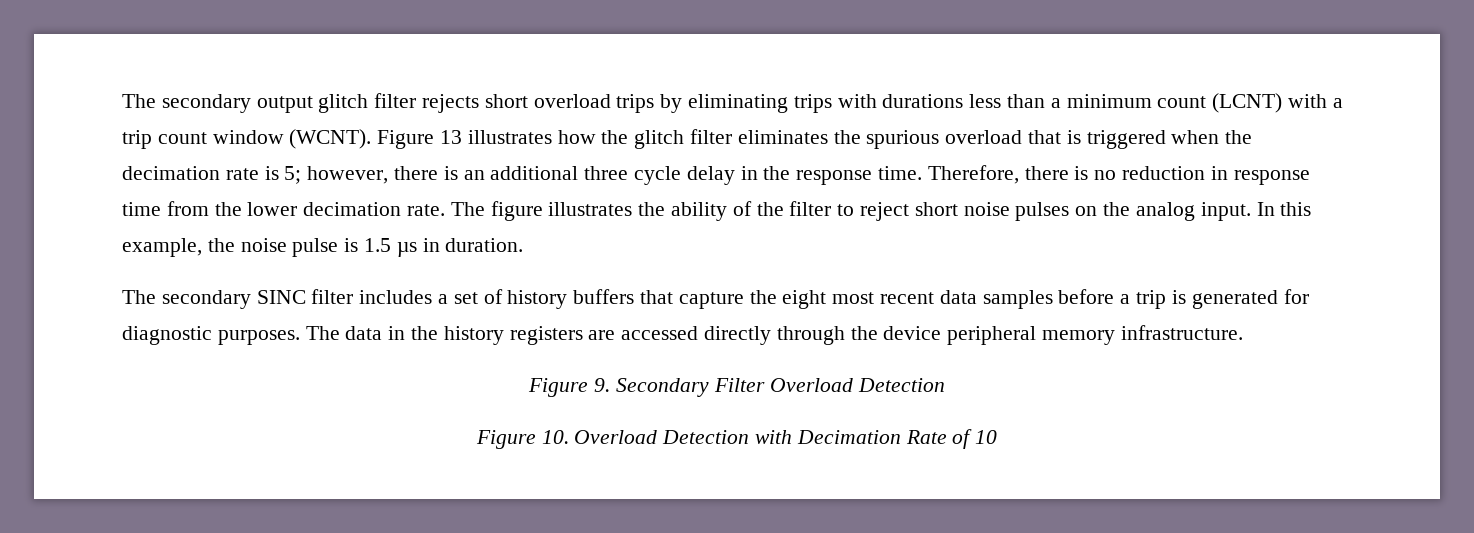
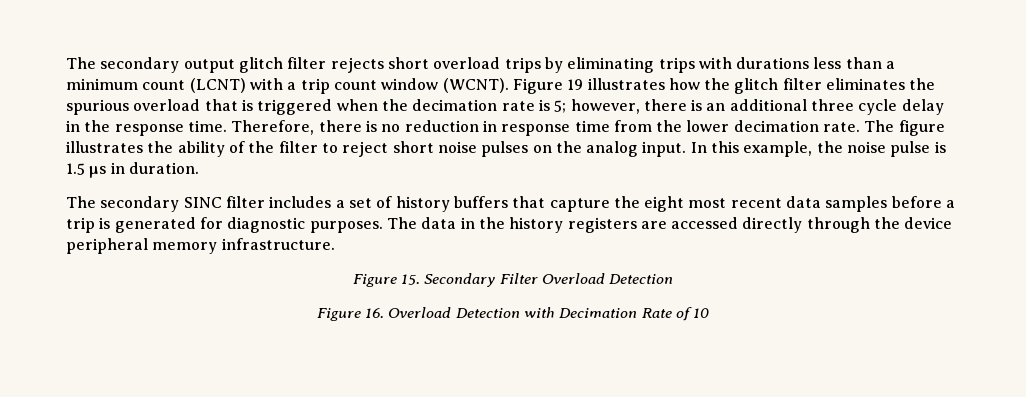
[440,130,463,144] 13 -> [567,79,584,90] 19
[594,378,611,392] 9. -> [401,274,421,285] 15.
[541,430,569,444] 10. -> [365,308,385,318] 16.

